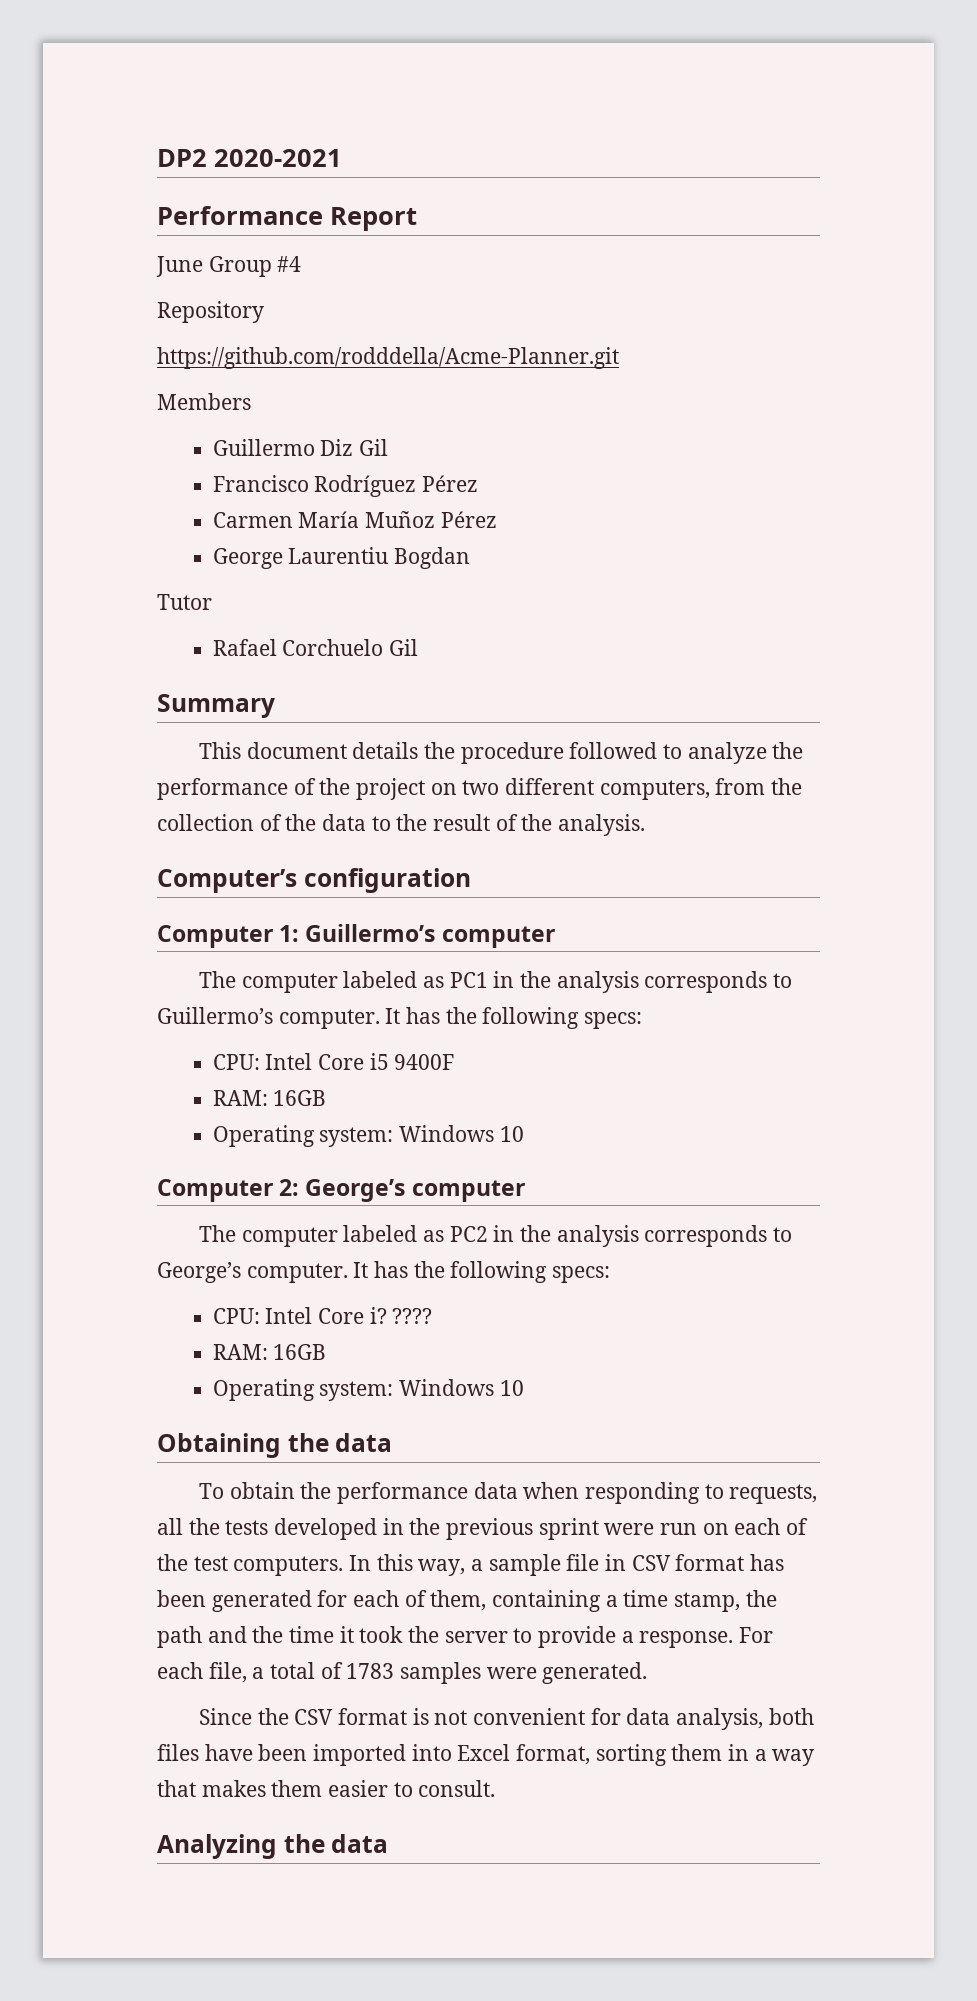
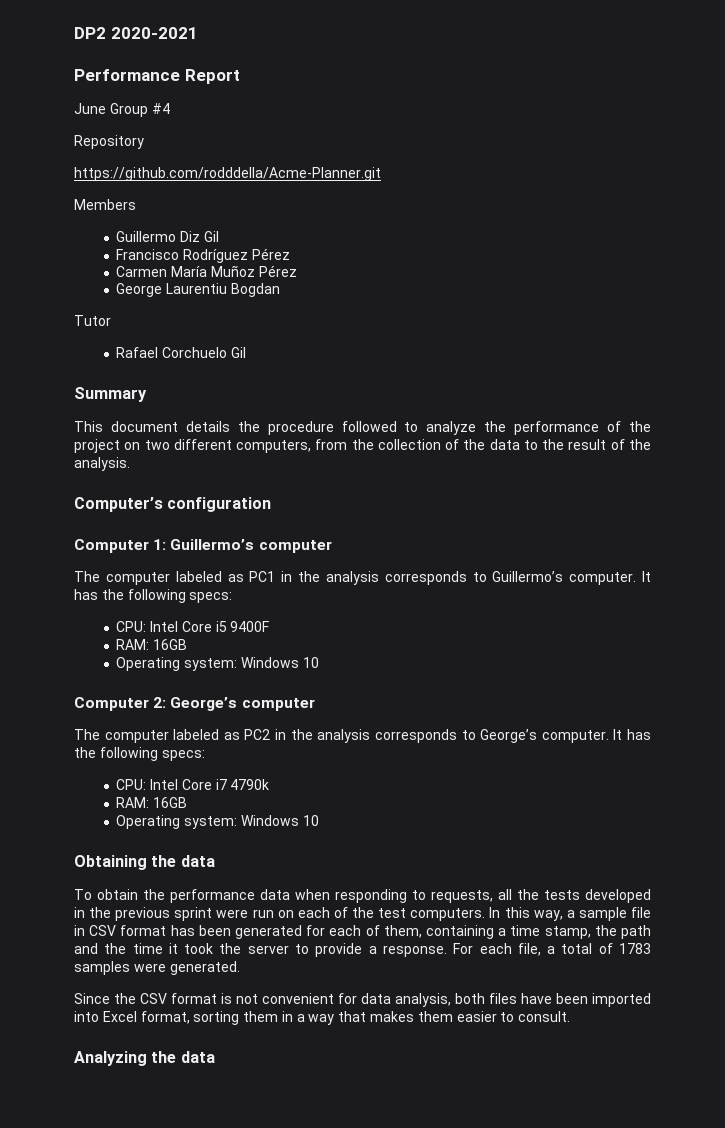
[369,1307,433,1324] i? ???? -> [215,779,270,790] i7 4790k

